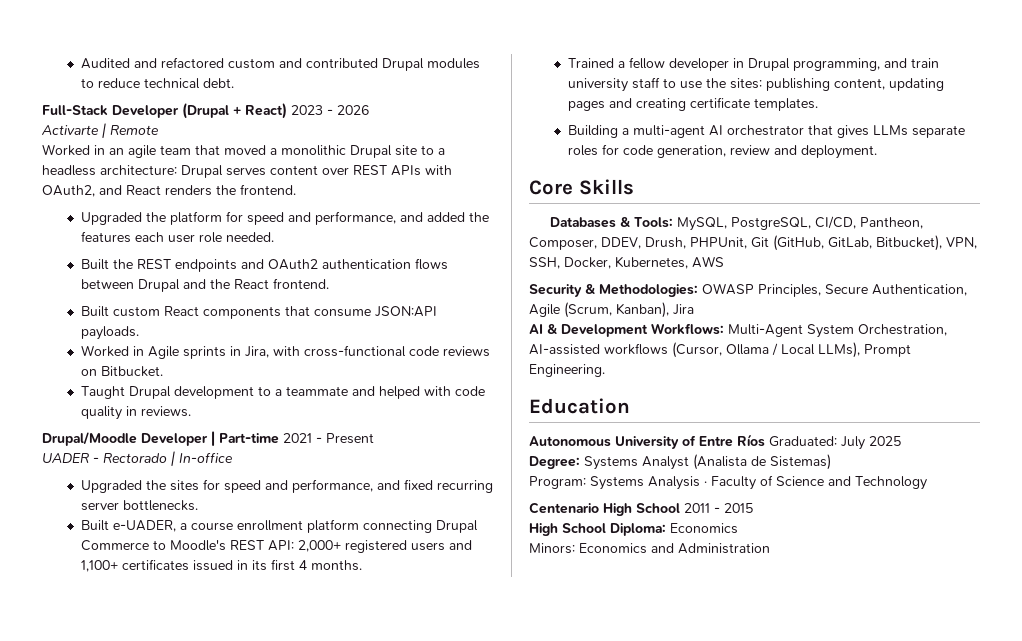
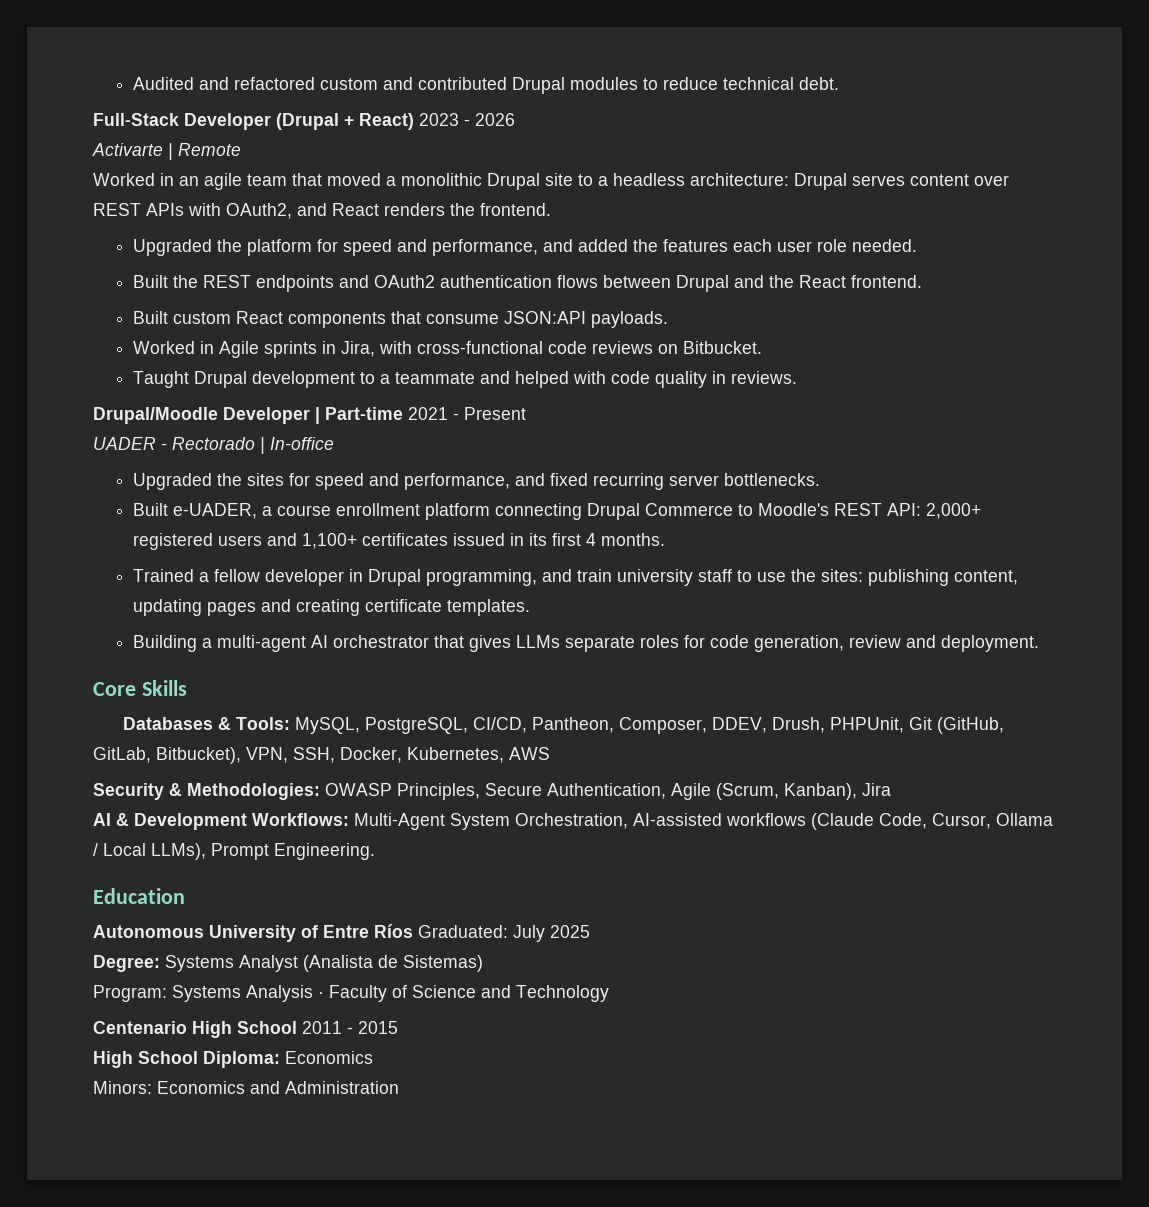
[672,342,722,358] (Cursor, -> [811,813,991,830] (Claude Code, Cursor,

